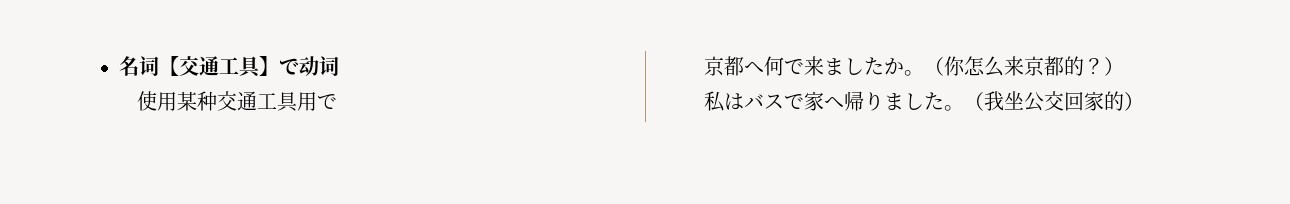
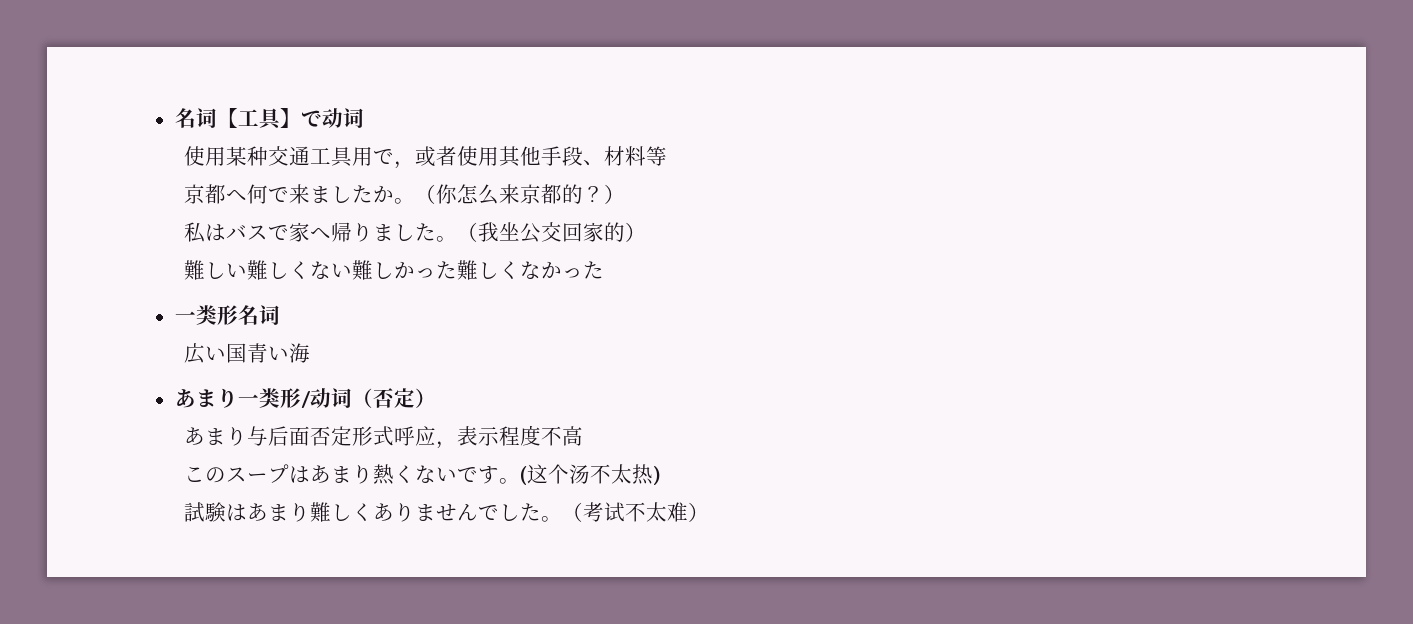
[179,56,219,76] 交通 -> (238, 118) none
(337, 101) none -> [394,146,668,169] ，或者使用其他手段、材料等
(1144, 101) none -> [184,260,605,280] [174,305,280,325] [184,343,311,364] [174,388,436,408] [184,425,584,449] [184,464,661,485] [184,502,710,522] // 難しい難しくない難しかった難しくなかった // 一类形名词 // 広い国青い海 // あまり一类形/动词（否定） // あまり与后面否定形式呼应，表示程度不高 // このスープはあまり熱くないです。(这个汤不太热) // 試験はあまり難しくありませんでした。（考试不太难）

